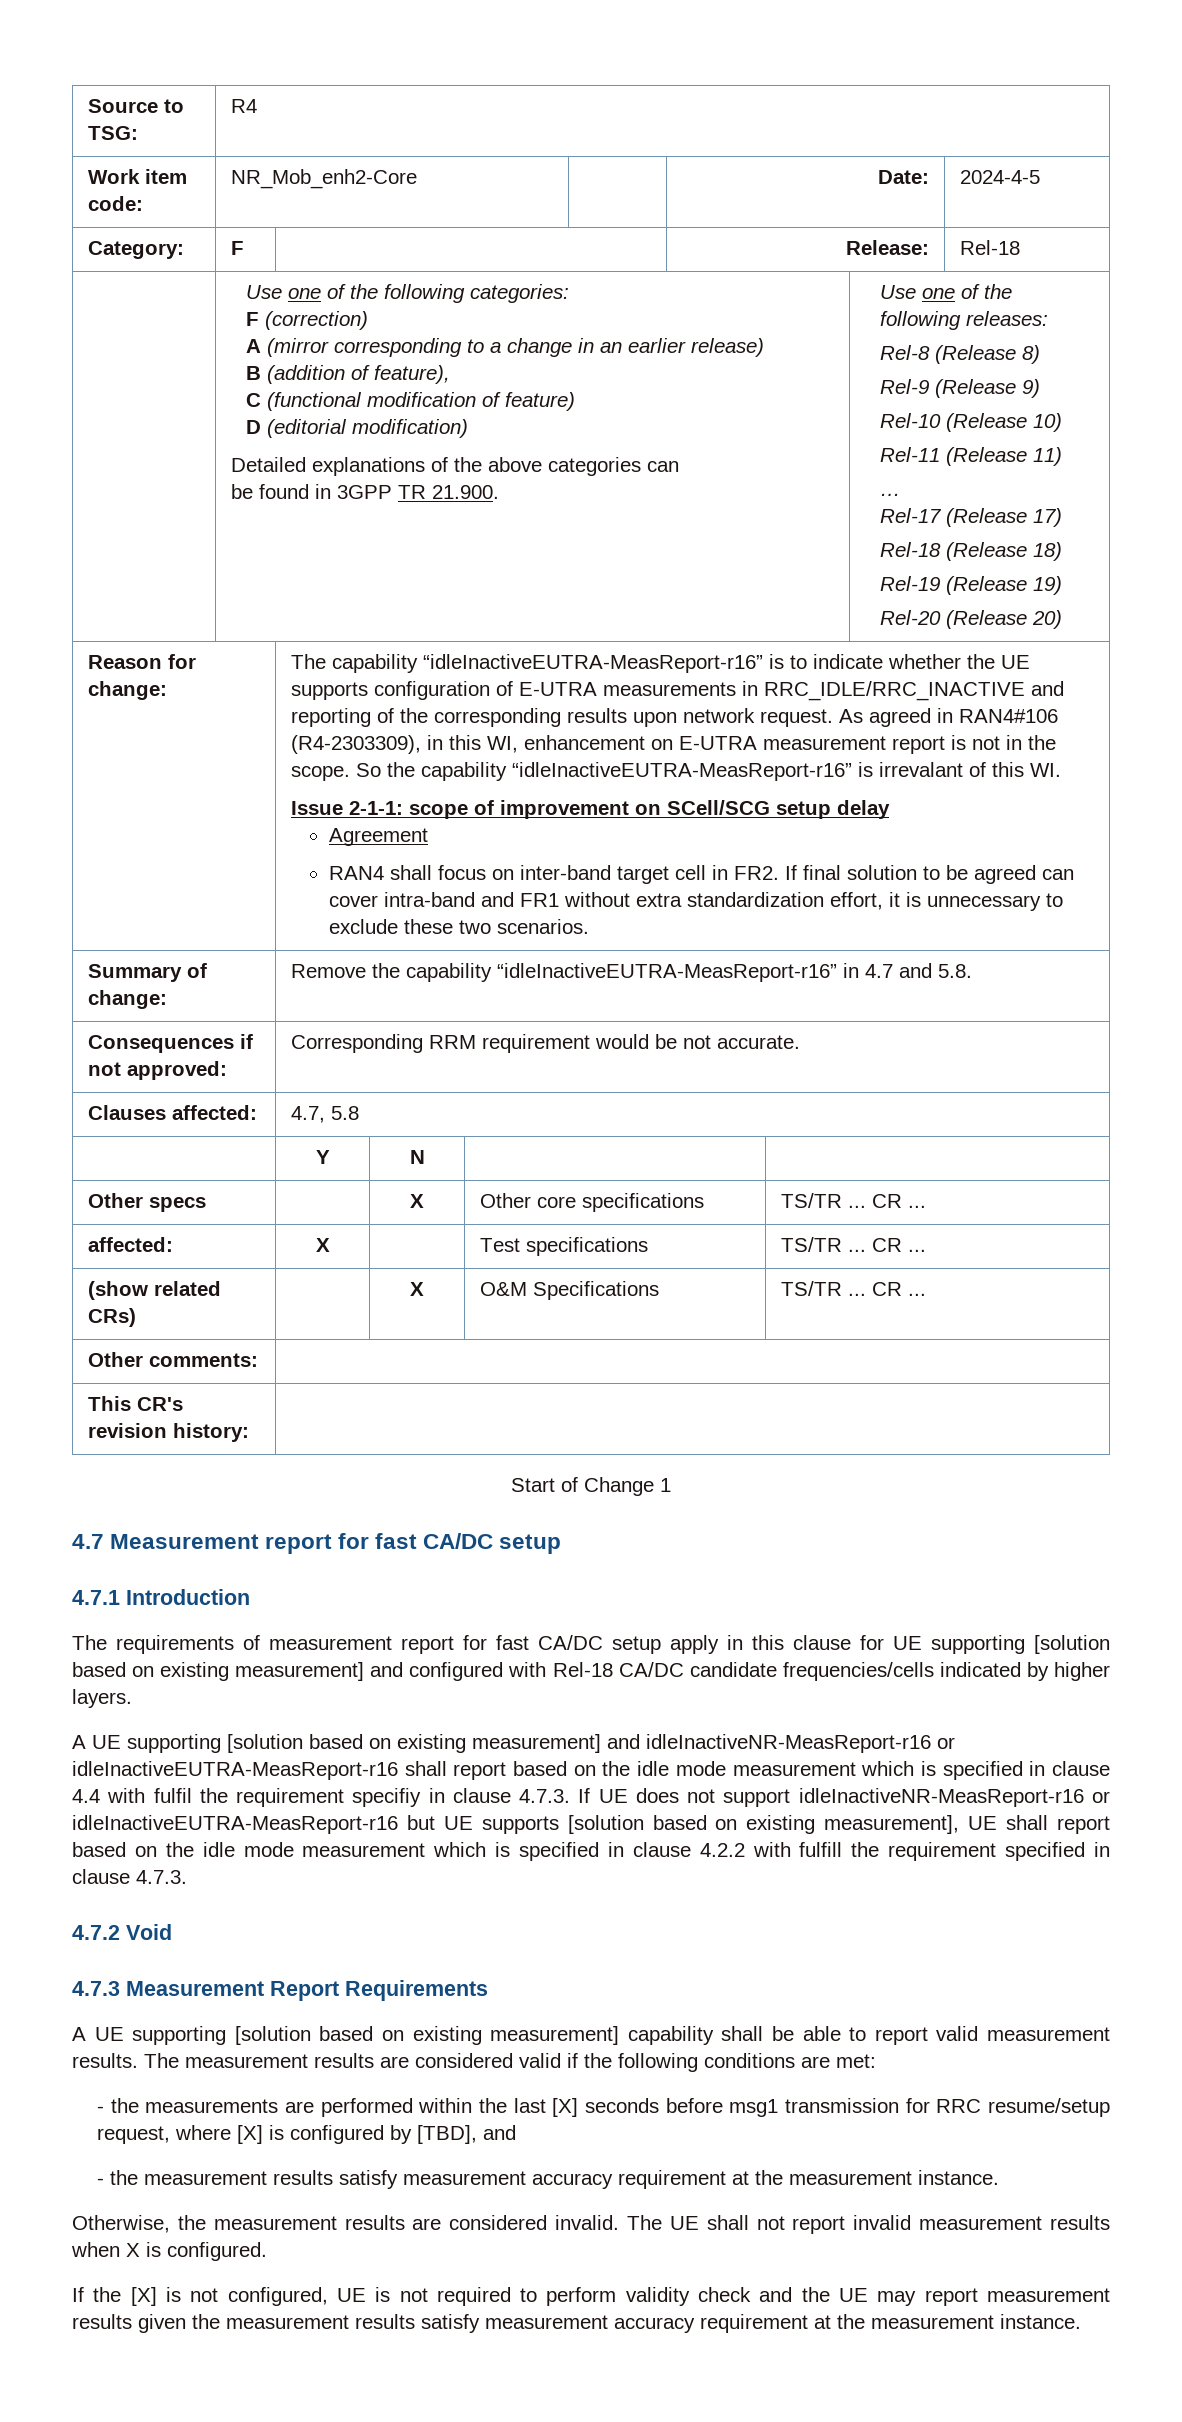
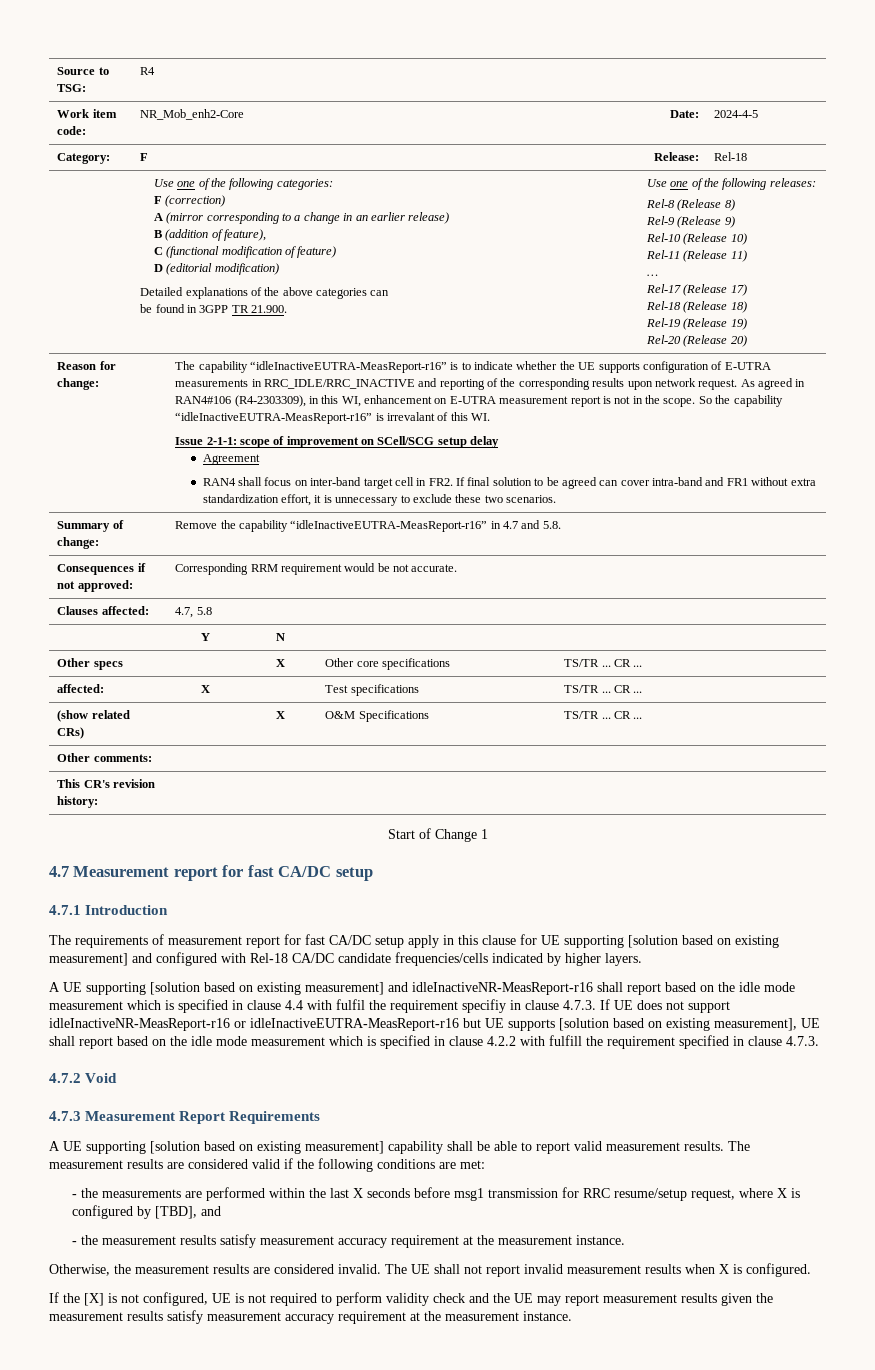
[937,1737,955,1749] [72,1761,398,1780] or idleInactiveEUTRA-MeasReport-r16 -> (593, 988) none
[552,2098,579,2117] [X] -> [352,1188,363,1198] X
[236,2125,263,2144] [X] -> [776,1188,787,1198] X

